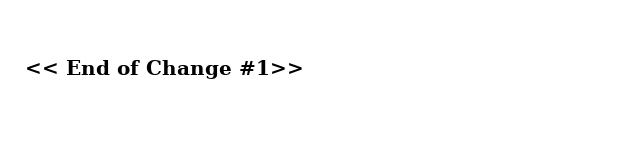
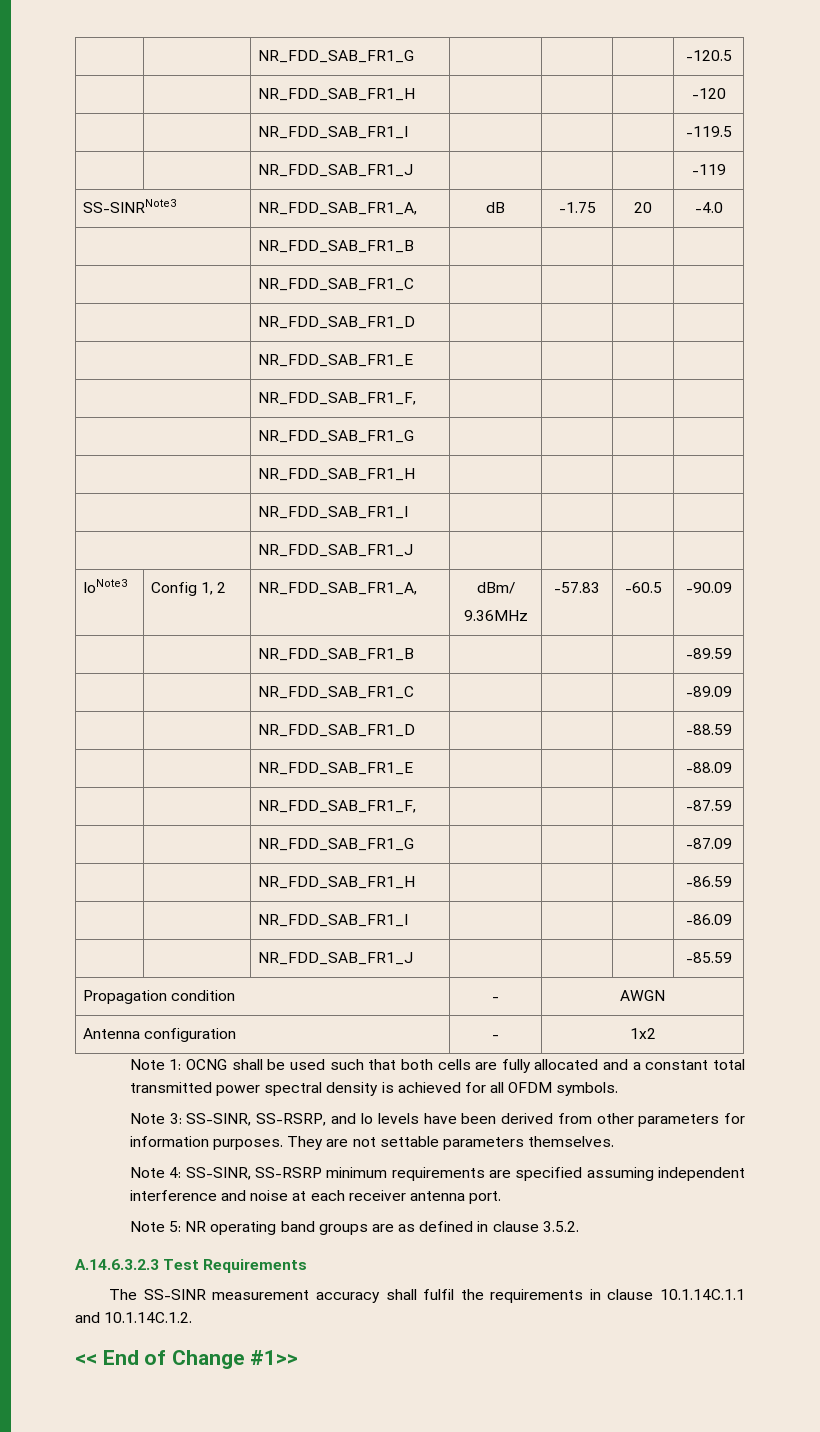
(25, 69) none -> [257,50,414,63] [685,50,732,61] [257,88,415,101] [691,88,726,99] [257,126,408,139] [685,126,732,137] [257,164,413,177] [691,164,726,175] [82,199,176,213] [257,202,417,215] [486,202,505,213] [558,202,596,213] [634,202,652,213] [694,202,723,213] [257,240,414,253] [257,278,414,291] [257,316,415,329] [257,354,413,367] [257,392,416,405] [257,430,414,443] [257,468,415,481] [257,506,408,519] [257,544,413,557] [82,579,127,593] [150,582,227,596] [257,582,417,595] [476,582,515,594] [463,610,528,621] [554,582,600,593] [624,582,662,593] [685,582,732,593] [257,648,414,661] [685,648,732,659] [257,686,414,699] [685,686,732,697] [257,724,415,737] [685,724,732,735] [257,762,413,775] [685,762,732,773] [257,800,416,813] [685,800,732,811] [257,838,414,851] [685,838,732,849] [257,876,415,889] [685,876,732,887] [257,914,408,927] [685,914,732,925] [257,952,413,965] [685,952,732,963] [82,990,235,1004] [492,997,499,1001] [620,990,666,1001] [82,1028,236,1042] [492,1035,499,1039] [629,1028,656,1039] [129,1059,746,1073] [129,1082,619,1096] [129,1113,745,1127] [129,1136,615,1150] [129,1167,745,1181] [129,1190,502,1204] [129,1221,579,1235] [75,1259,308,1273] [109,1289,745,1303] [75,1312,193,1323] | | NR_FDD_SAB_FR1_G | | | | -120.5 // | | NR_FDD_SAB_FR1_H | | | | -120 // | | NR_FDD_SAB_FR1_I | | | | -119.5 // | | NR_FDD_SAB_FR1_J | | | | -119 // SS-SINRNote3 | NR_FDD_SAB_FR1_A, | dB | -1.75 | 20 | -4.0 // | NR_FDD_SAB_FR1_B | | | | // | NR_FDD_SAB_FR1_C | | | | // | NR_FDD_SAB_FR1_D | | | | // | NR_FDD_SAB_FR1_E | | | | // | NR_FDD_SAB_FR1_F, | | | | // | NR_FDD_SAB_FR1_G | | | | // | NR_FDD_SAB_FR1_H | | | | // | NR_FDD_SAB_FR1_I | | | | // | NR_FDD_SAB_FR1_J | | | | // IoNote3 | Config 1, 2 | NR_FDD_SAB_FR1_A, | dBm/ // 9.36MHz | -57.83 | -60.5 | -90.09 // | | NR_FDD_SAB_FR1_B | | | | -89.59 // | | NR_FDD_SAB_FR1_C | | | | -89.09 // | | NR_FDD_SAB_FR1_D | | | | -88.59 // | | NR_FDD_SAB_FR1_E | | | | -88.09 // | | NR_FDD_SAB_FR1_F, | | | | -87.59 // | | NR_FDD_SAB_FR1_G | | | | -87.09 // | | NR_FDD_SAB_FR1_H | | | | -86.59 // | | NR_FDD_SAB_FR1_I | | | | -86.09 // | | NR_FDD_SAB_FR1_J | | | | -85.59 // Propagation condition | - | AWGN // Antenna configuration | - | 1x2 // Note 1: OCNG shall be used such that both cells are fully allocated and a constant total transmitted power spectral density is achieved for all OFDM symbols. // Note 3: SS-SINR, SS-RSRP, and Io levels have been derived from other parameters for information purposes. They are not settable parameters themselves. // Note 4: SS-SINR, SS-RSRP minimum requirements are specified assuming independent interference and noise at each receiver antenna port. // Note 5: NR operating band groups are as defined in clause 3.5.2. // A.14.6.3.2.3 Test Requirements // The SS-SINR measurement accuracy shall fulfil the requirements in clause 10.1.14C.1.1 and 10.1.14C.1.2. //

